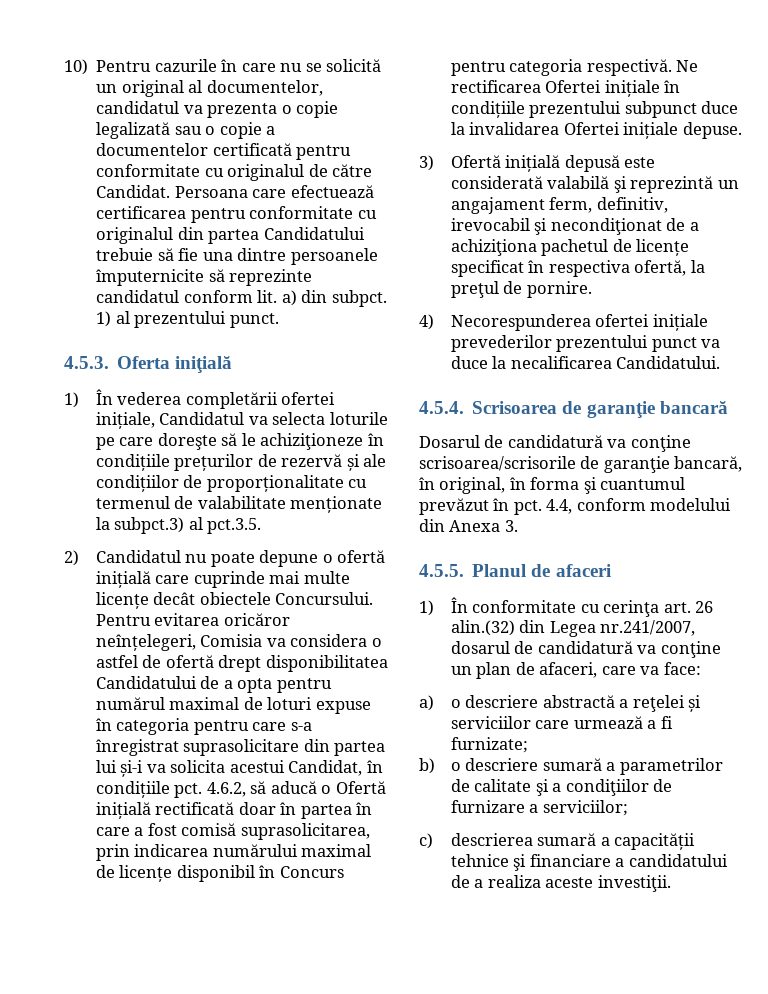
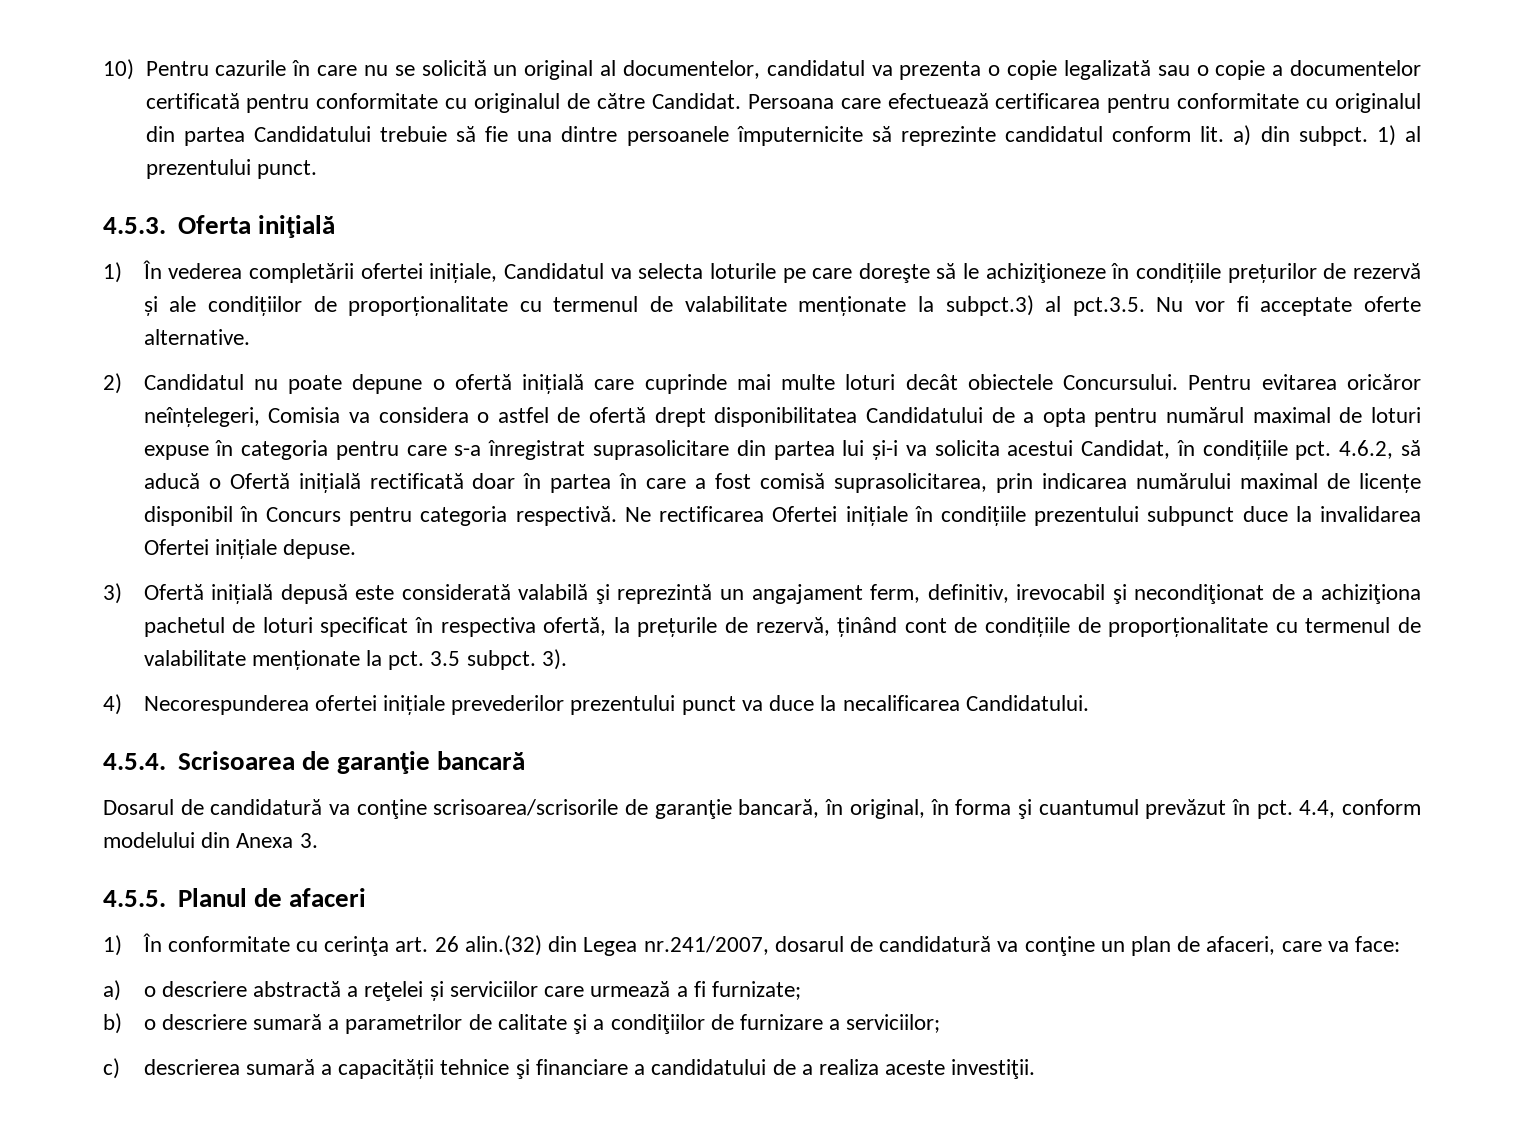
(262, 526) none -> [1156,296,1422,316] [143,329,250,345] Nu vor fi acceptate oferte alternative.
[96,592,150,609] licențe -> [845,374,896,390] loturi
[636,239,690,256] licențe -> [262,617,313,633] loturi
[451,281,592,298] preţul de pornire. -> [637,617,1422,637] [143,649,567,670] prețurile de rezervă, ținând cont de condițiile de proporționalitate cu termenul de valabilitate menționate la pct. 3.5 subpct. 3).

